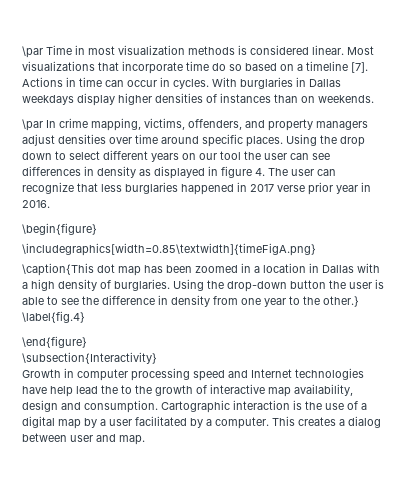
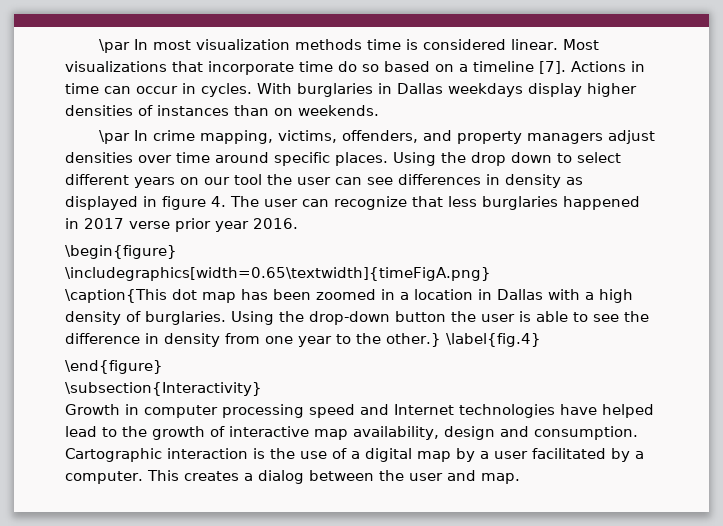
[22,45,85,58] \par Time in -> [99,39,149,53] \par In
(235, 50) none -> [367,39,402,50] time
[361,182,371,192] in -> (249, 226) none
[22,243,316,256] \includegraphics[width=0.85\textwidth]{timeFigA.png} -> [65,267,491,281] \includegraphics[width=0.65\textwidth]{timeFigA.png}
[50,385,118,397] help lead the -> [602,404,654,418] [65,426,97,437] helped lead
(67, 437) none -> [378,470,404,481] the

